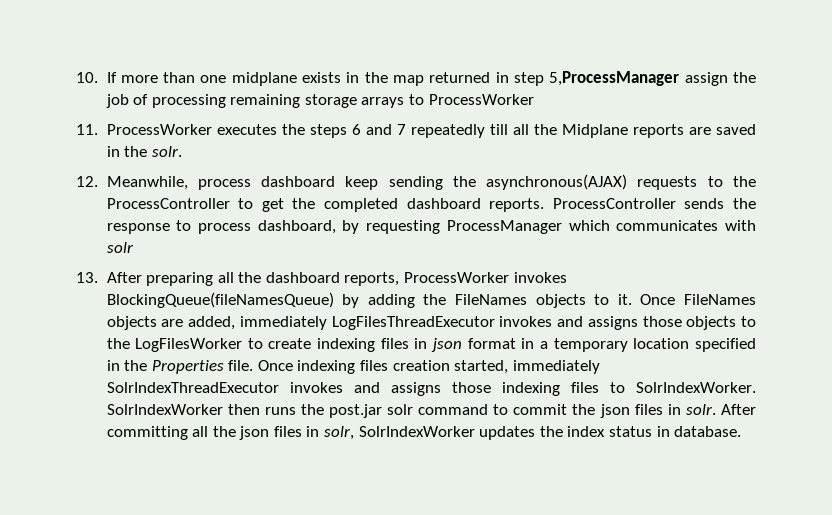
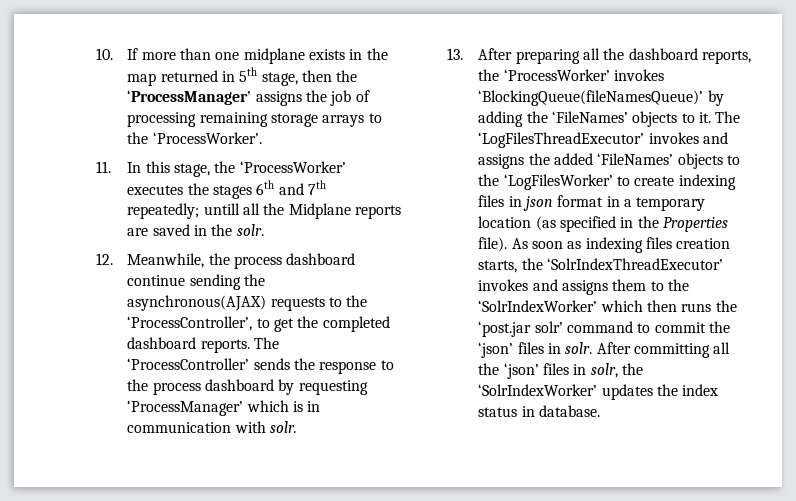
[514,71,728,86] step 5,ProcessManager assign -> [239,67,358,86] [127,90,302,106] 5th stage, then the ‘ProcessManager’ assigns
[428,94,534,105] ProcessWorker -> [127,132,262,144] the ‘ProcessWorker’.
[106,124,508,138] ProcessWorker executes the steps 6 and 7 repeatedly till -> [127,161,346,177] [127,180,326,199] [127,203,240,219] In this stage, the ‘ProcessWorker’ executes the stages 6th and 7th repeatedly; untill
[197,176,379,190] process dashboard keep -> [208,253,356,269] [127,275,186,286] the process dashboard continue
[106,198,230,209] ProcessController -> [127,316,253,331] ‘ProcessController’,
[552,198,676,209] ProcessController -> [253,337,279,349] [127,358,250,370] The ‘ProcessController’
[197,220,756,234] [106,242,133,253] process dashboard, by requesting ProcessManager which communicates with solr -> [127,379,368,395] [127,400,321,416] [127,421,297,433] the process dashboard by requesting ‘ProcessManager’ which is in communication with solr.
[404,272,567,283] [106,292,334,308] ProcessWorker invokes BlockingQueue(fileNamesQueue) -> [478,69,664,81] [478,90,704,106] the ‘ProcessWorker’ invokes ‘BlockingQueue(fileNamesQueue)’
[454,294,527,305] FileNames -> [551,111,628,123] ‘FileNames’
[640,294,756,305] [106,316,682,330] Once FileNames objects are added, immediately LogFilesThreadExecutor invokes and assigns those -> [715,111,741,123] [478,132,728,148] [478,153,674,169] The ‘LogFilesThreadExecutor’ invokes and assigns the added ‘FileNames’
[135,338,243,352] LogFilesWorker -> [503,174,613,190] ‘LogFilesWorker’
(690, 343) none -> [535,216,556,231] (as
[228,360,600,374] [106,382,756,396] [106,404,223,415] file. Once indexing files creation started, immediately SolrIndexThreadExecutor invokes and assigns those indexing files to SolrIndexWorker. SolrIndexWorker -> [478,237,731,253] [478,258,723,273] [478,279,689,295] [478,300,643,312] file). As soon as indexing files creation starts, the ‘SolrIndexThreadExecutor’ invokes and assigns them to the ‘SolrIndexWorker’ which
[328,404,414,418] post.jar solr -> [478,321,563,337] ‘post.jar solr’
[599,404,630,418] json -> [478,342,514,358] ‘json’
[239,426,270,440] json -> [503,363,539,379] ‘json’
[358,426,475,437] SolrIndexWorker -> [621,363,643,375] [478,384,598,396] the ‘SolrIndexWorker’

